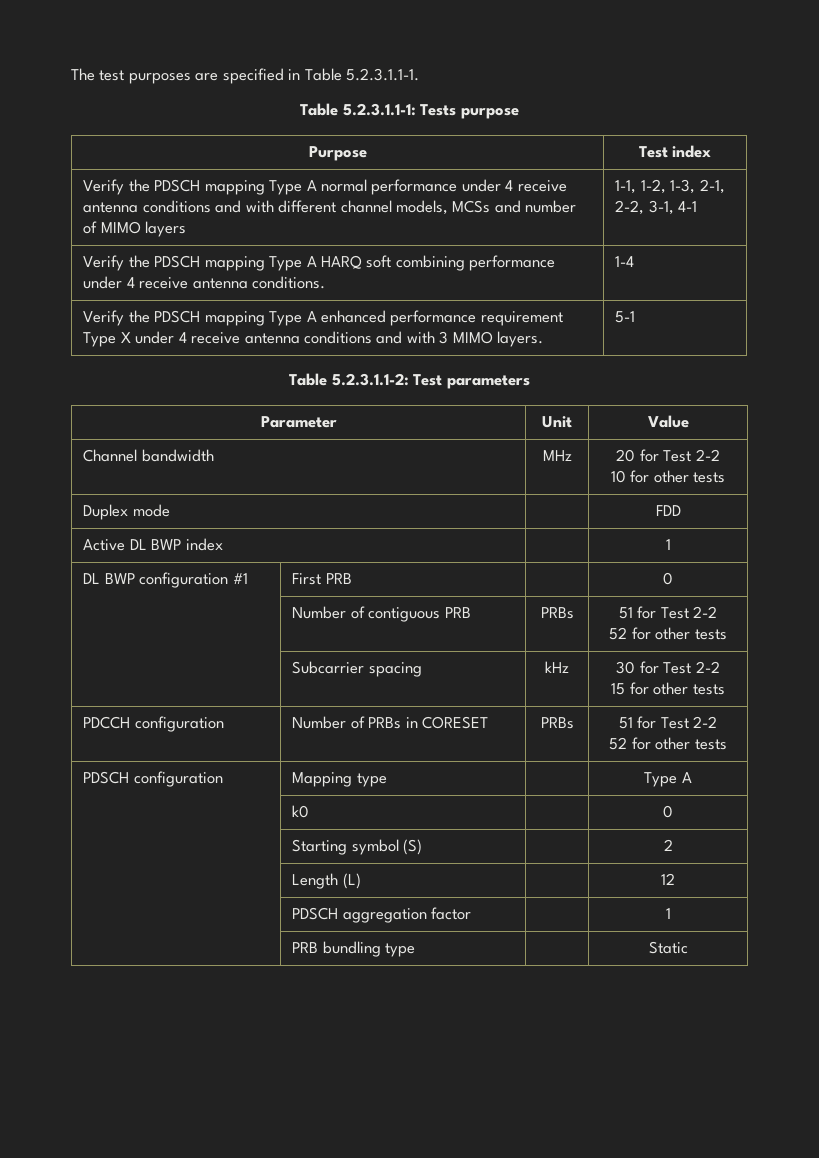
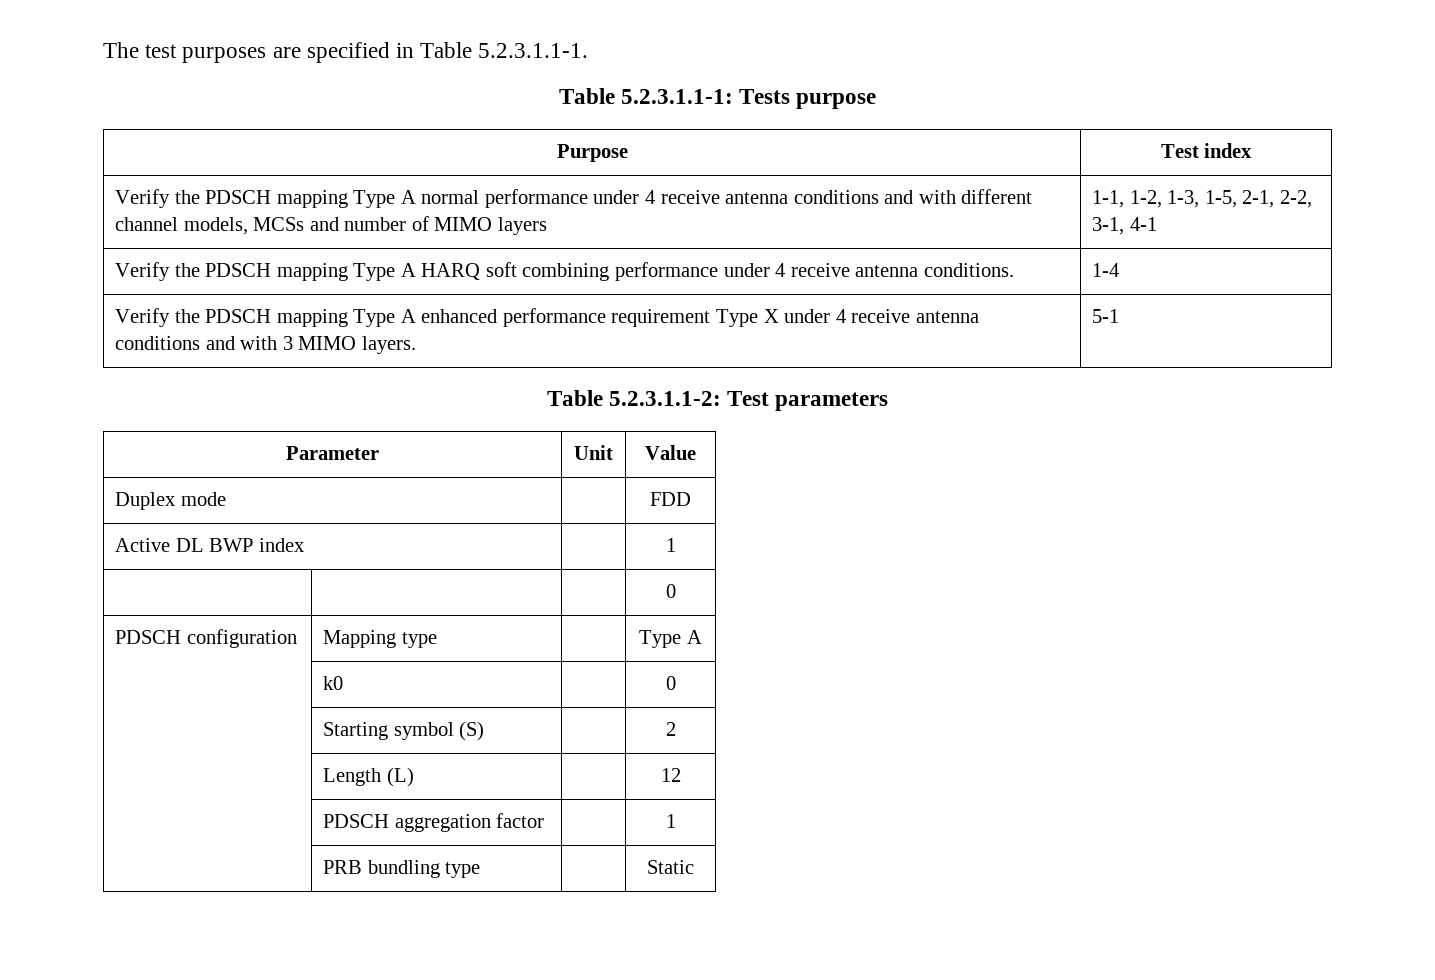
(696, 186) none -> [1204,190,1237,208] 1-5,
[83,449,214,462] [542,450,572,461] [616,449,720,462] [610,470,726,483] // Channel bandwidth | MHz | 20 for Test 2-2 // 10 for other tests -> (696, 452) none
[83,572,248,588] [292,573,352,585] [663,572,673,585] [292,606,471,622] [540,607,574,619] [618,606,718,619] [609,627,727,640] [292,661,422,677] [545,661,569,673] [616,661,720,674] [611,682,725,695] [83,716,224,732] [292,716,489,729] [540,717,574,729] [618,716,718,729] [609,737,727,750] DL BWP configuration #1 | First PRB | | 0 // | Number of contiguous PRB | PRBs | 51 for Test 2-2 // 52 for other tests // | Subcarrier spacing | kHz | 30 for Test 2-2 // 15 for other tests // PDCCH configuration | Number of PRBs in CORESET | PRBs | 51 for Test 2-2 // 52 for other tests -> [665,584,676,598] | | | 0

